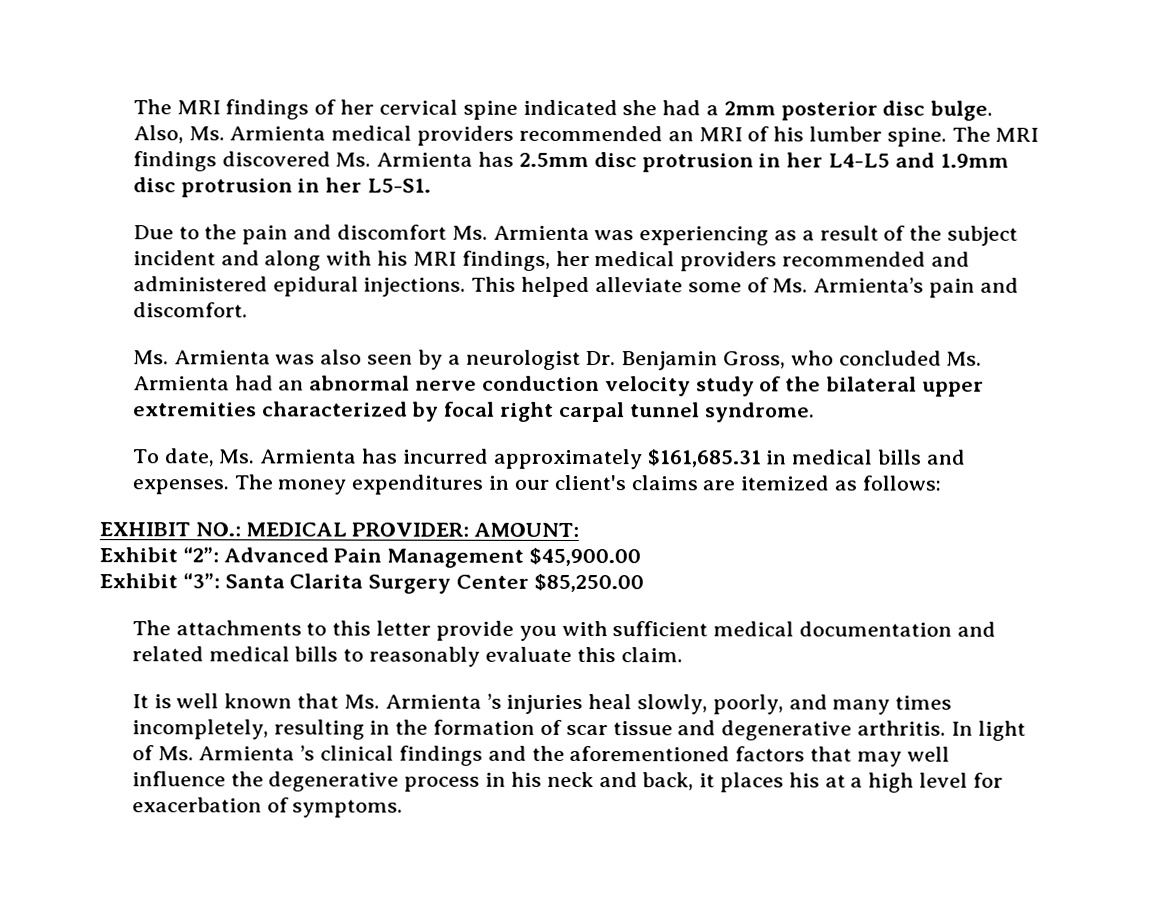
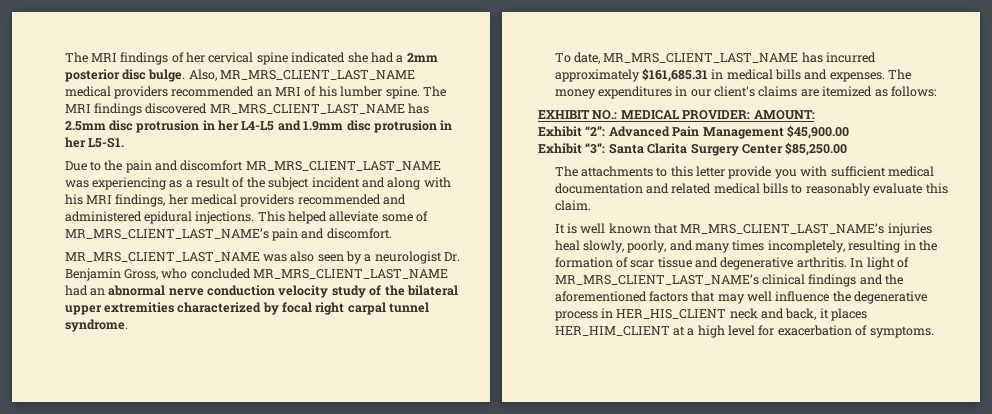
[188,126,327,141] Ms. Armienta -> [220,70,416,80] MR_MRS_CLIENT_LAST_NAME
[335,152,474,167] Ms. Armienta -> [209,104,405,114] MR_MRS_CLIENT_LAST_NAME
[451,225,590,241] Ms. Armienta -> [245,161,441,171] MR_MRS_CLIENT_LAST_NAME
[772,277,925,293] Ms. Armienta’s -> [64,228,269,239] MR_MRS_CLIENT_LAST_NAME’s
[132,350,271,365] Ms. Armienta -> [64,252,260,262] MR_MRS_CLIENT_LAST_NAME
[946,351,983,366] [132,376,230,391] Ms. Armienta -> [253,269,449,279] MR_MRS_CLIENT_LAST_NAME
[218,449,358,464] Ms. Armienta -> [603,53,799,63] MR_MRS_CLIENT_LAST_NAME
[343,693,502,709] Ms. Armienta ’s -> [680,223,885,234] MR_MRS_CLIENT_LAST_NAME’s
[157,745,316,761] Ms. Armienta ’s -> [554,274,759,285] MR_MRS_CLIENT_LAST_NAME’s
[510,771,542,787] his -> [616,309,727,319] HER_HIS_CLIENT
[788,772,820,788] his -> [554,326,670,336] HER_HIM_CLIENT

